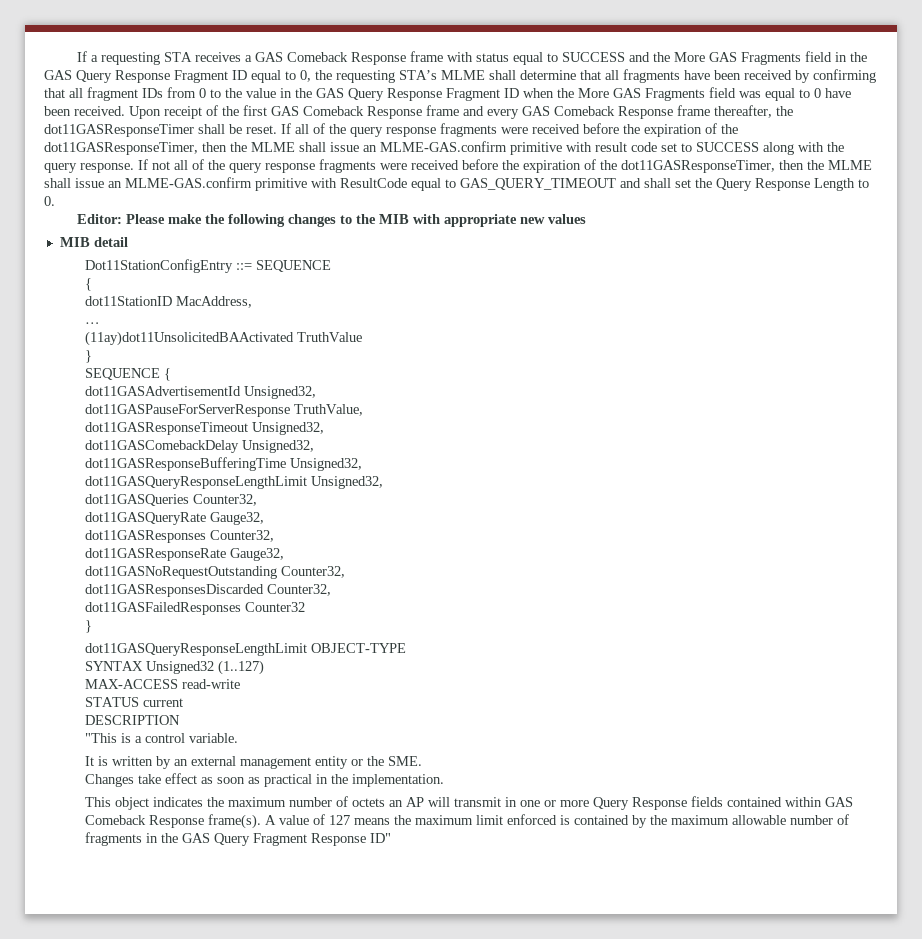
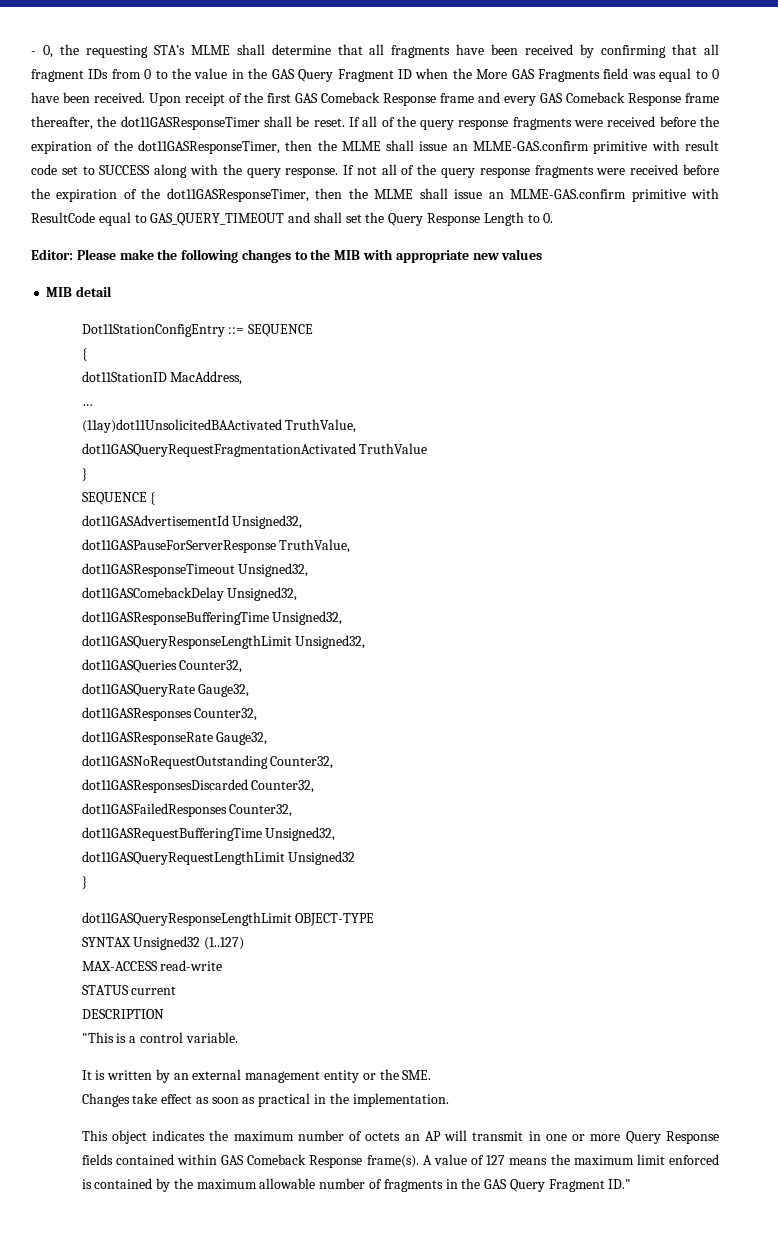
[77,51,868,65] [44,70,296,83] If a requesting STA receives a GAS Comeback Response frame with status equal to SUCCESS and the More GAS Fragments field in the GAS Query Response Fragment ID equal to -> [31,51,36,55] -
[387,88,442,101] Response -> (334, 75) none
(294, 338) none -> [285,419,357,433] [81,443,356,457] TruthValue, // dot11GASQueryRequestFragmentationActivated
[244,602,305,612] Counter32 -> [229,804,293,817] [81,827,336,841] [81,851,356,865] Counter32, // dot11GASRequestBufferingTime Unsigned32, // dot11GASQueryRequestLengthLimit Unsigned32
[310,833,391,846] Response ID" -> [608,1179,632,1189] ID."

